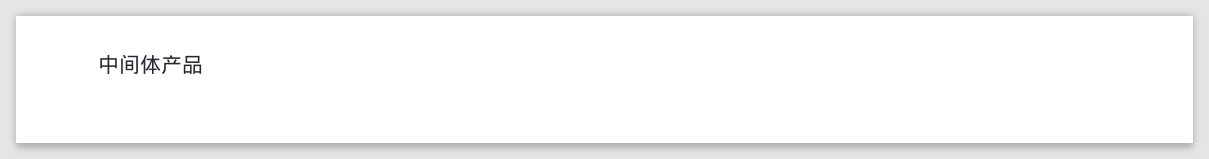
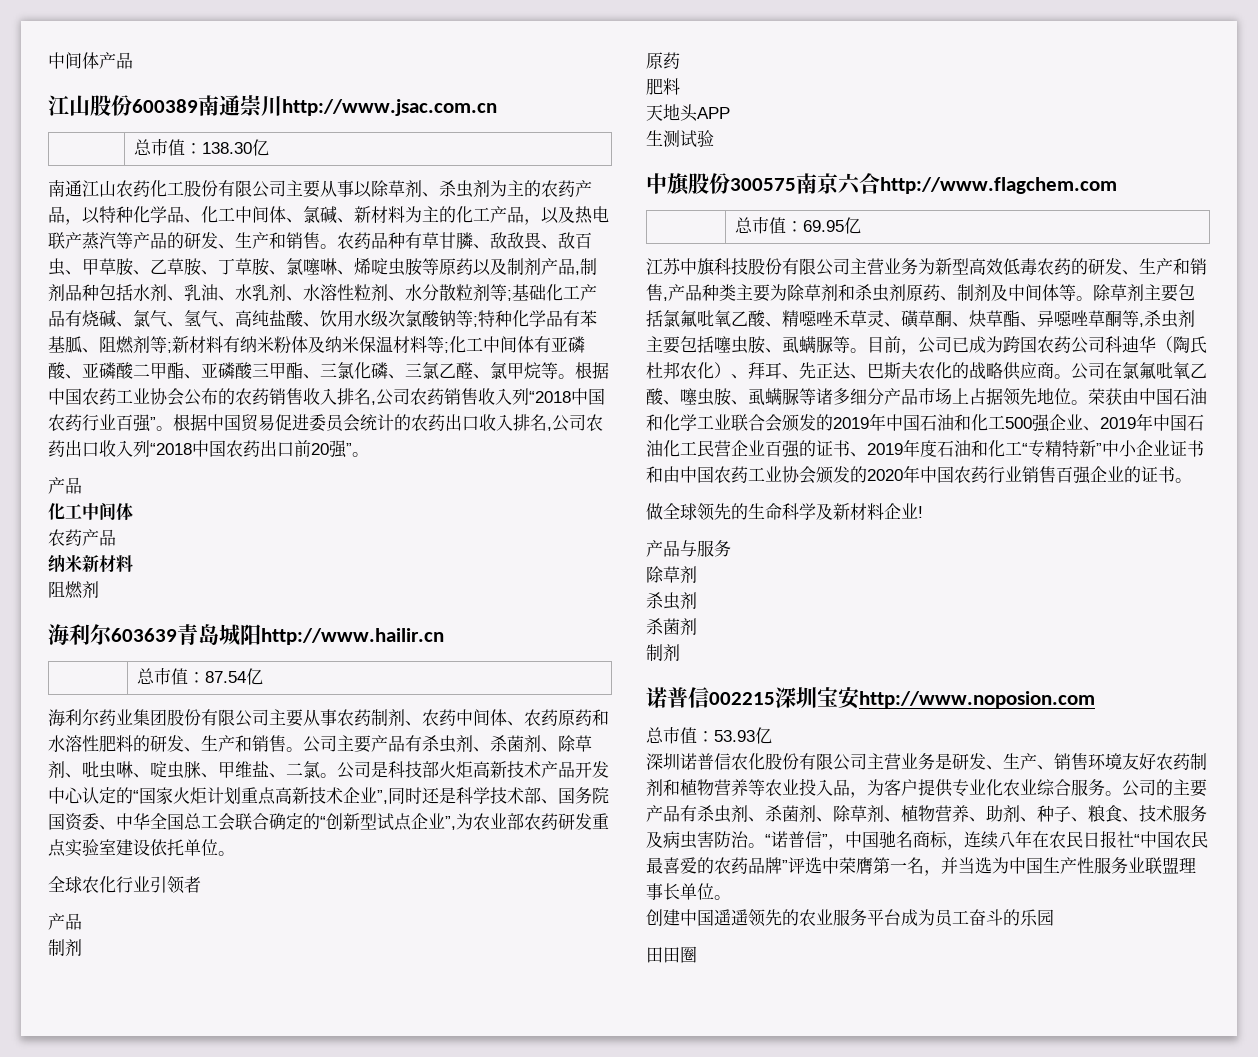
(203, 64) none -> [48,95,497,117] [133,139,269,156] [48,180,592,198] [48,206,609,225] [48,232,592,250] [48,257,597,276] [48,284,597,302] [48,310,597,328] [48,336,585,354] [48,362,609,379] [48,388,605,406] [48,414,603,432] [48,440,369,458] [48,477,82,494] [48,503,133,521] [48,529,116,547] [48,554,133,573] [48,581,99,599] [48,624,444,646] [136,668,263,685] [48,709,609,727] [48,735,592,753] [48,761,609,779] [48,787,609,805] [48,813,609,831] [48,839,235,857] [48,876,201,894] [48,913,82,930] [48,939,82,957] [646,52,680,69] [646,78,680,95] [646,104,730,122] [646,130,714,148] [646,173,1117,195] [734,217,861,234] [646,258,1207,276] [646,284,1195,302] [646,310,1195,328] [646,336,1207,355] [646,362,1207,380] [646,388,1207,406] [646,413,1204,432] [646,439,1204,458] [646,465,1192,484] [646,503,923,521] [646,540,731,557] [646,566,697,584] [646,592,697,610] [646,618,697,636] [646,644,680,662] [646,687,1095,709] [646,727,772,744] [646,753,1207,771] [646,778,1207,798] [646,805,1207,823] [646,830,1208,850] [646,857,1196,876] [646,883,731,900] [646,909,1054,927] [646,946,697,963] // 江山股份600389南通崇川http://www.jsac.com.cn // | 总市值：138.30亿 // 南通江山农药化工股份有限公司主要从事以除草剂、杀虫剂为主的农药产品，以特种化学品、化工中间体、氯碱、新材料为主的化工产品，以及热电联产蒸汽等产品的研发、生产和销售。农药品种有草甘膦、敌敌畏、敌百虫、甲草胺、乙草胺、丁草胺、氯噻啉、烯啶虫胺等原药以及制剂产品,制剂品种包括水剂、乳油、水乳剂、水溶性粒剂、水分散粒剂等;基础化工产品有烧碱、氯气、氢气、高纯盐酸、饮用水级次氯酸钠等;特种化学品有苯基胍、阻燃剂等;新材料有纳米粉体及纳米保温材料等;化工中间体有亚磷酸、亚磷酸二甲酯、亚磷酸三甲酯、三氯化磷、三氯乙醛、氯甲烷等。根据中国农药工业协会公布的农药销售收入排名,公司农药销售收入列“2018中国农药行业百强”。根据中国贸易促进委员会统计的农药出口收入排名,公司农药出口收入列“2018中国农药出口前20强”。 // 产品 // 化工中间体 // 农药产品 // 纳米新材料 // 阻燃剂 // 海利尔603639青岛城阳http://www.hailir.cn // | 总市值：87.54亿 // 海利尔药业集团股份有限公司主要从事农药制剂、农药中间体、农药原药和水溶性肥料的研发、生产和销售。公司主要产品有杀虫剂、杀菌剂、除草剂、吡虫啉、啶虫脒、甲维盐、二氯。公司是科技部火炬高新技术产品开发中心认定的“国家火炬计划重点高新技术企业”,同时还是科学技术部、国务院国资委、中华全国总工会联合确定的“创新型试点企业”,为农业部农药研发重点实验室建设依托单位。 // 全球农化行业引领者 // 产品 // 制剂 // 原药 // 肥料 // 天地头APP // 生测试验 // 中旗股份300575南京六合http://www.flagchem.com // | 总市值：69.95亿 // 江苏中旗科技股份有限公司主营业务为新型高效低毒农药的研发、生产和销售,产品种类主要为除草剂和杀虫剂原药、制剂及中间体等。除草剂主要包括氯氟吡氧乙酸、精噁唑禾草灵、磺草酮、炔草酯、异噁唑草酮等,杀虫剂主要包括噻虫胺、虱螨脲等。目前，公司已成为跨国农药公司科迪华（陶氏杜邦农化）、拜耳、先正达、巴斯夫农化的战略供应商。公司在氯氟吡氧乙酸、噻虫胺、虱螨脲等诸多细分产品市场上占据领先地位。荣获由中国石油和化学工业联合会颁发的2019年中国石油和化工500强企业、2019年中国石油化工民营企业百强的证书、2019年度石油和化工“专精特新”中小企业证书和由中国农药工业协会颁发的2020年中国农药行业销售百强企业的证书。 // 做全球领先的生命科学及新材料企业! // 产品与服务 // 除草剂 // 杀虫剂 // 杀菌剂 // 制剂 // 诺普信002215深圳宝安http://www.noposion.com // 总市值：53.93亿 // 深圳诺普信农化股份有限公司主营业务是研发、生产、销售环境友好农药制剂和植物营养等农业投入品，为客户提供专业化农业综合服务。公司的主要产品有杀虫剂、杀菌剂、除草剂、植物营养、助剂、种子、粮食、技术服务及病虫害防治。“诺普信”，中国驰名商标，连续八年在农民日报社“中国农民最喜爱的农药品牌”评选中荣膺第一名，并当选为中国生产性服务业联盟理事长单位。 // 创建中国遥遥领先的农业服务平台成为员工奋斗的乐园 // 田田圈

